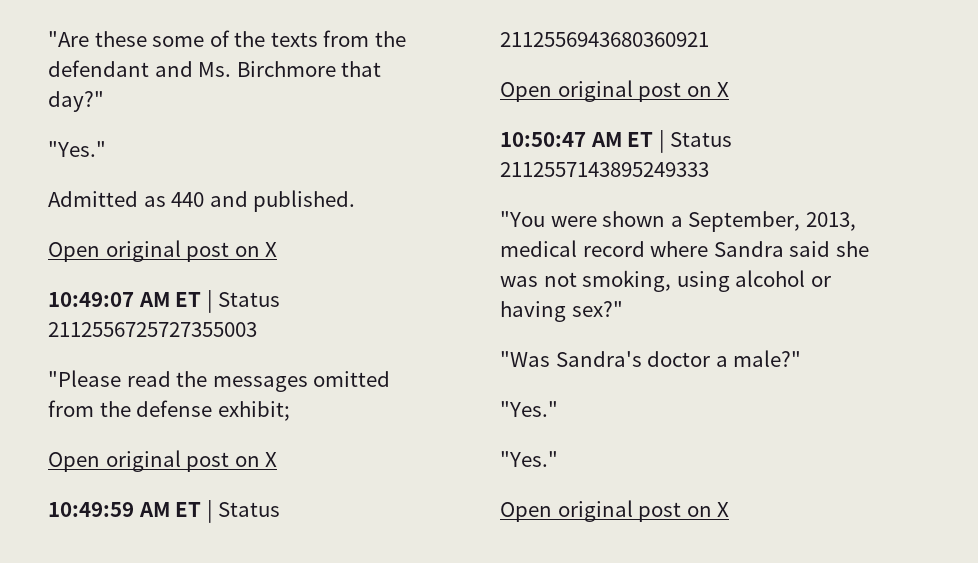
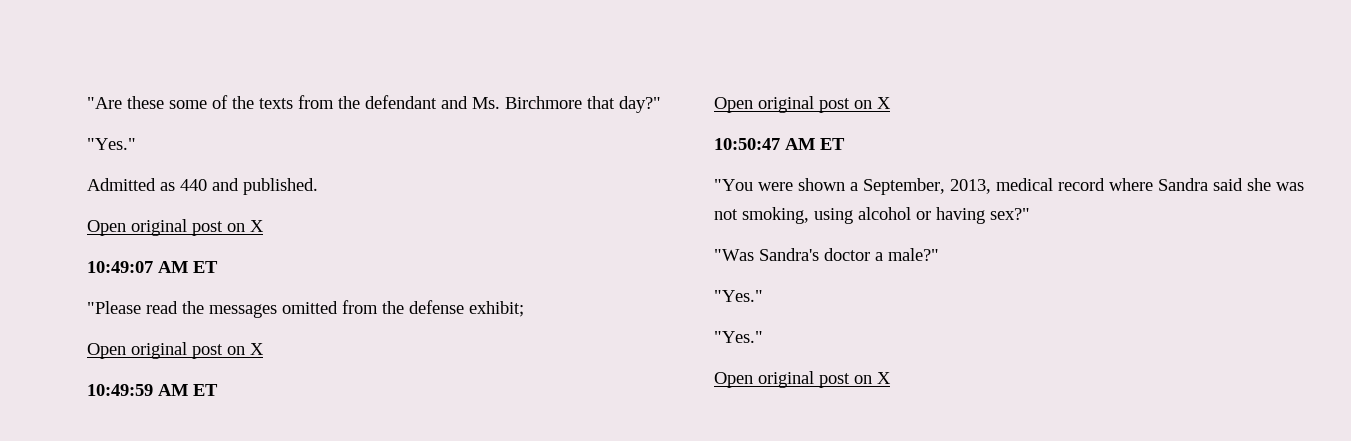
[206,290,281,313] [48,322,257,337] | Status 2112556725727355003 -> (218, 267) none
[206,500,281,523] [500,32,709,47] | Status 2112556943680360921 -> (218, 390) none
[658,130,733,153] [500,162,709,177] | Status 2112557143895249333 -> (845, 144) none

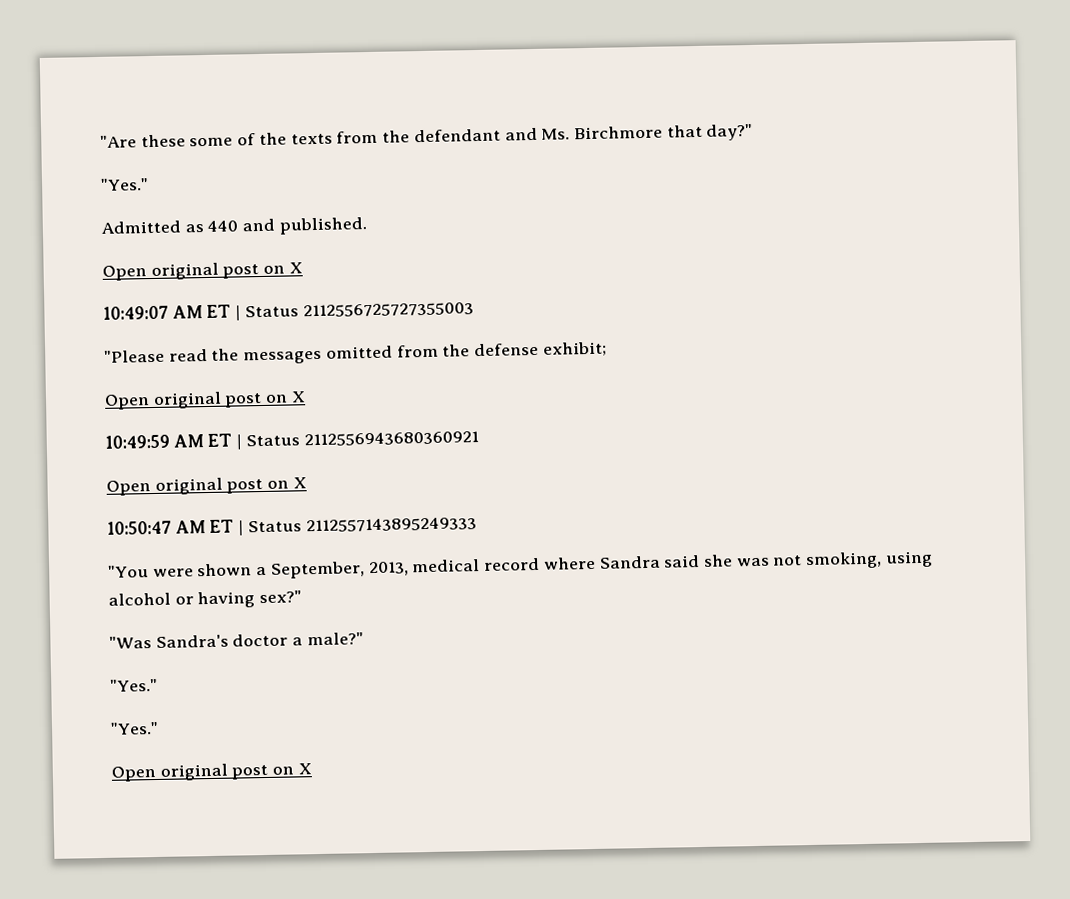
(218, 267) none -> [235,302,474,321] | Status 2112556725727355003
(218, 390) none -> [236,431,479,450] | Status 2112556943680360921
(845, 144) none -> [238,517,477,536] | Status 2112557143895249333

